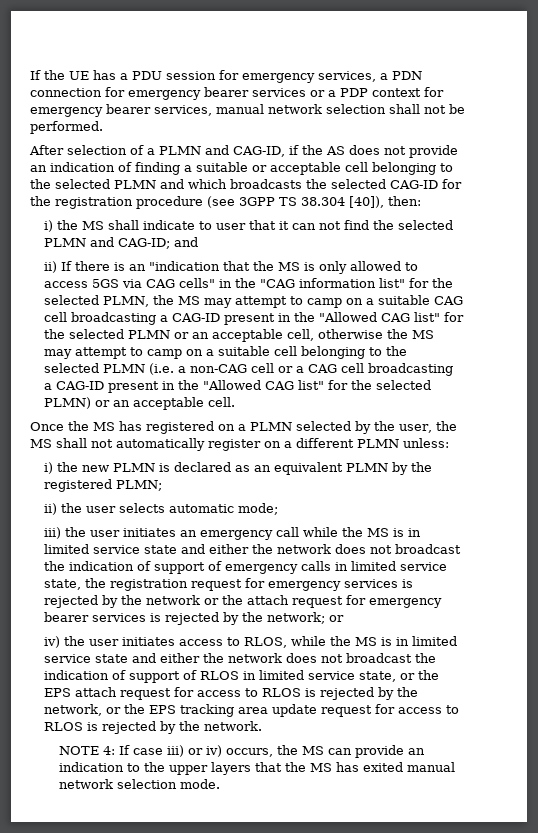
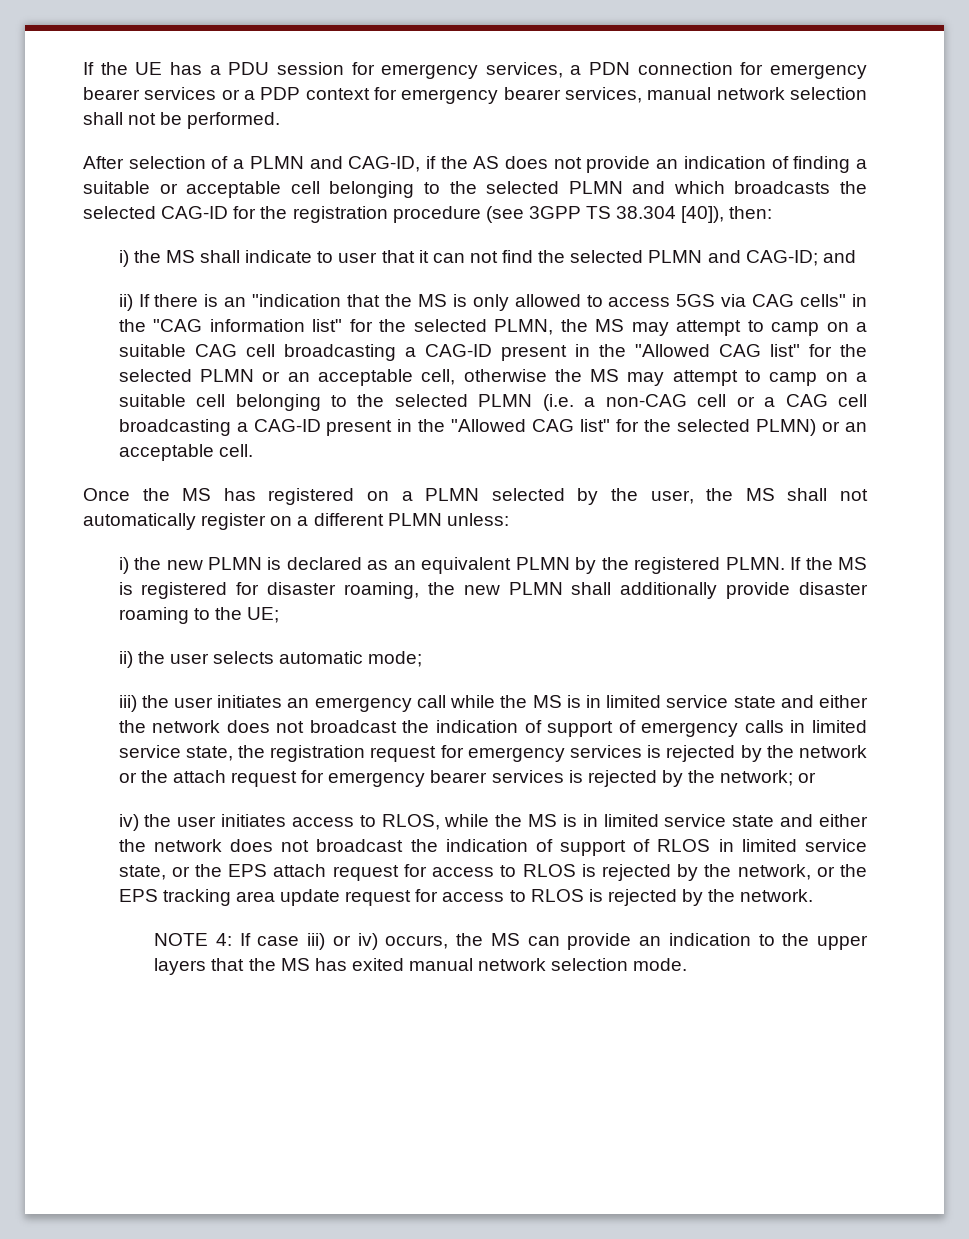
[116,480,163,491] PLMN; -> [725,557,867,570] [118,582,868,599] [118,607,280,624] PLMN. If the MS is registered for disaster roaming, the new PLMN shall additionally provide disaster roaming to the UE;

